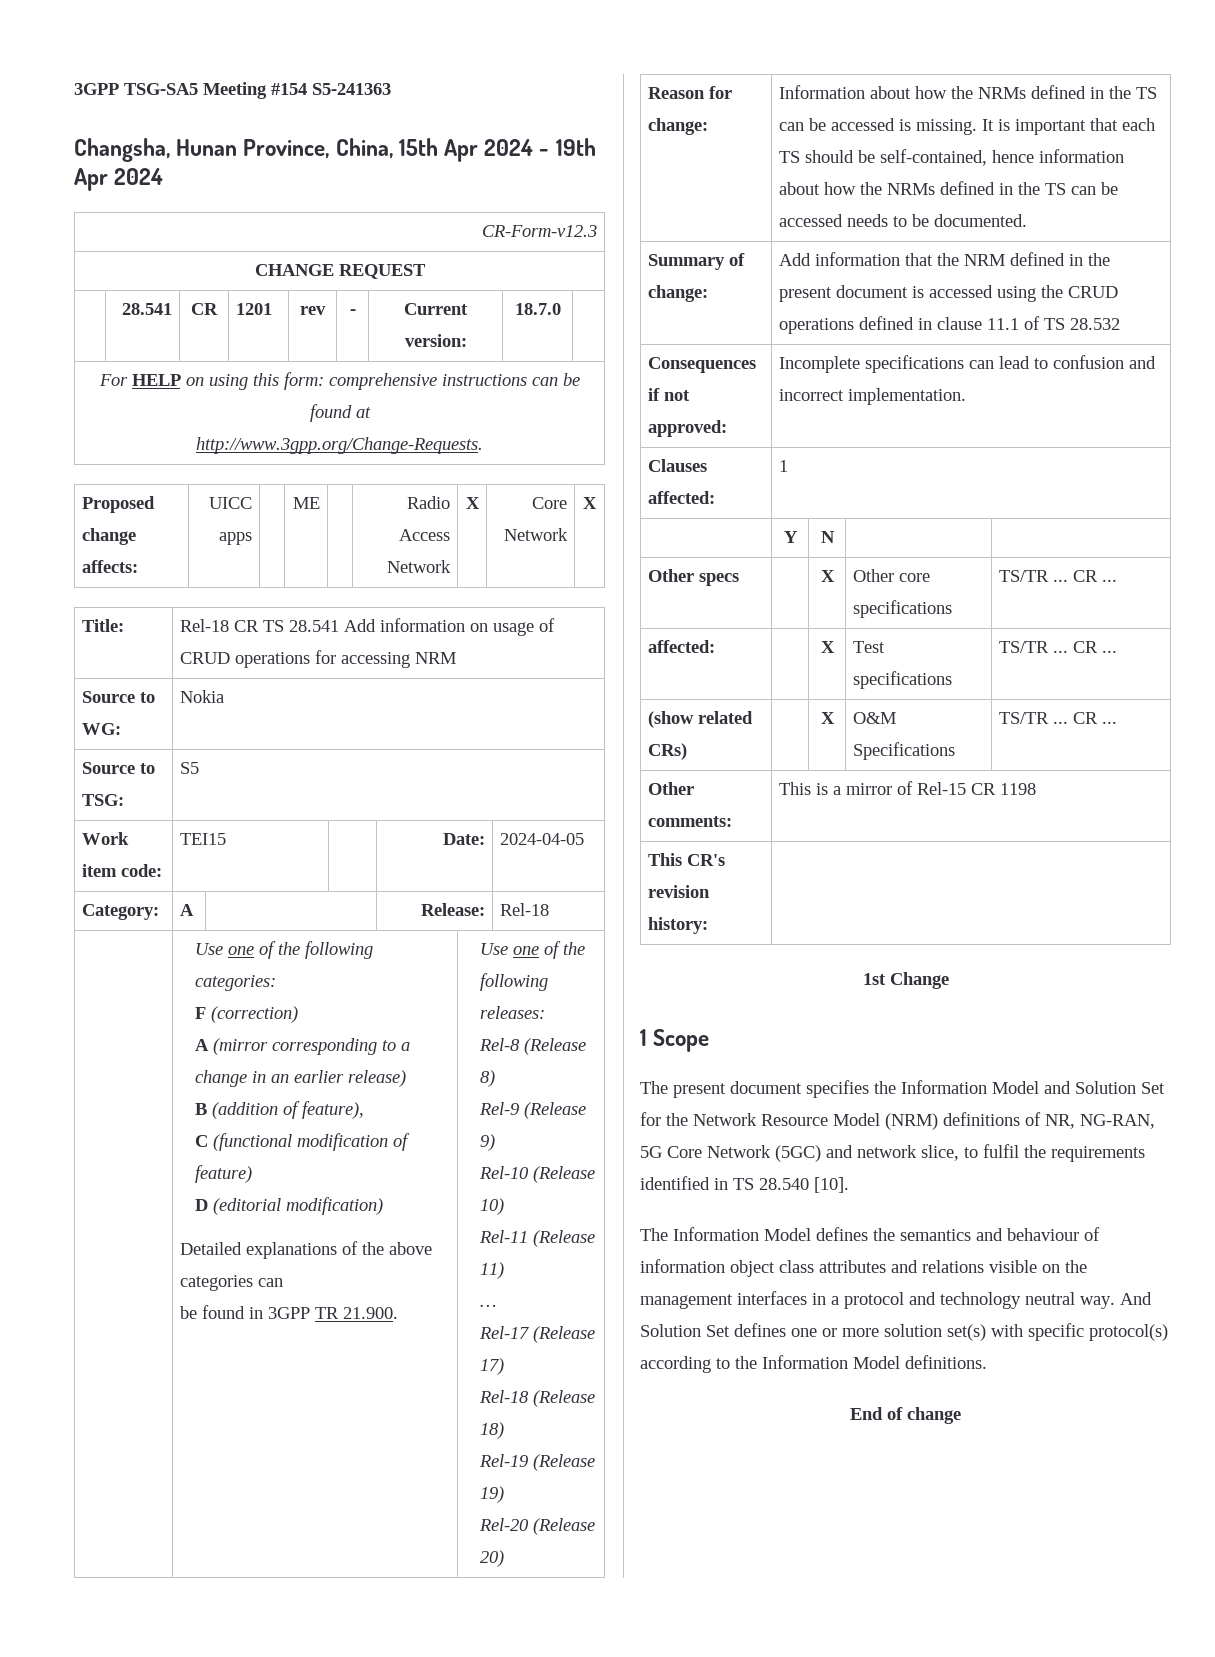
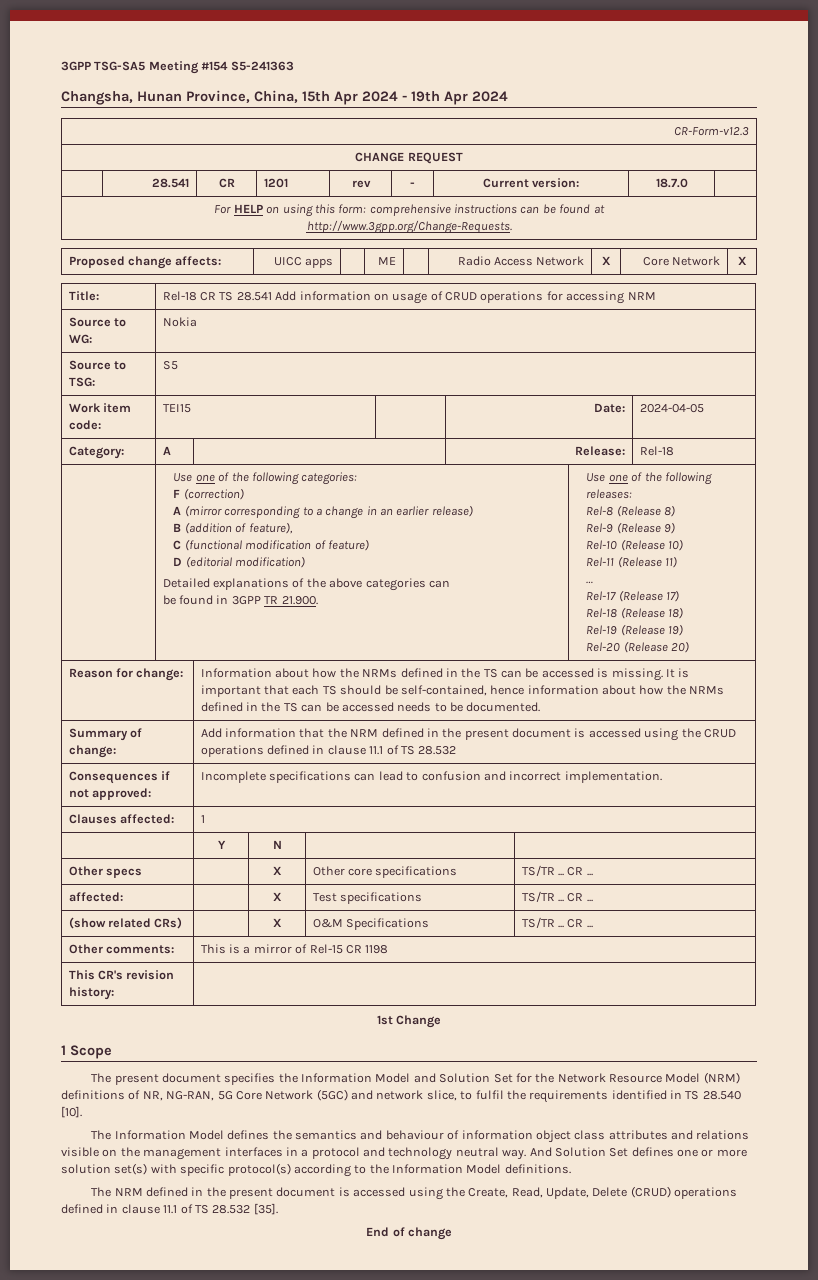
(987, 1362) none -> [91,1186,738,1200] [61,1203,278,1215] // The NRM defined in the present document is accessed using the Create, Read, Update, Delete (CRUD) operations defined in clause 11.1 of TS 28.532 [35].

